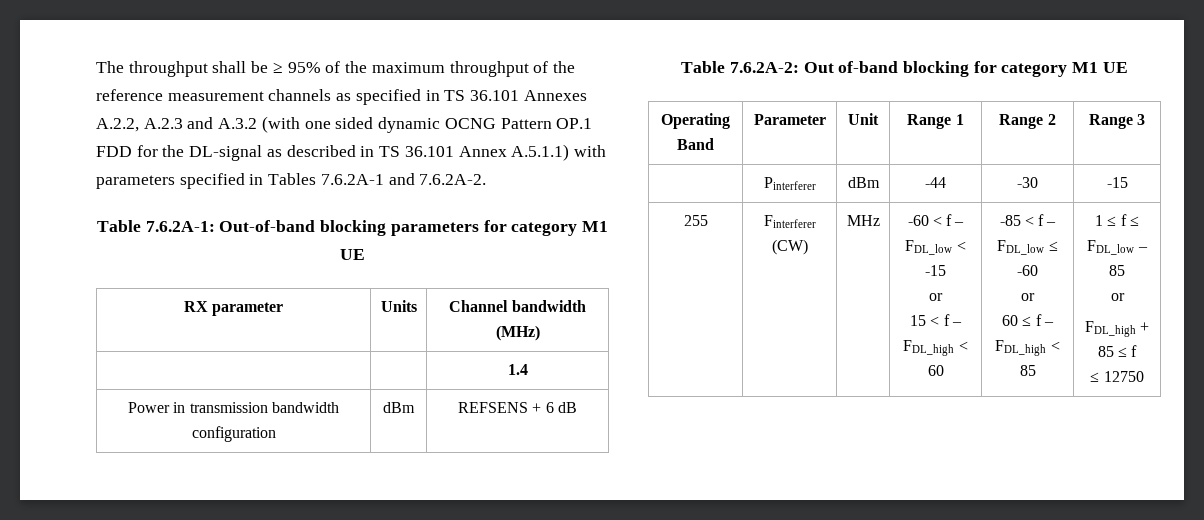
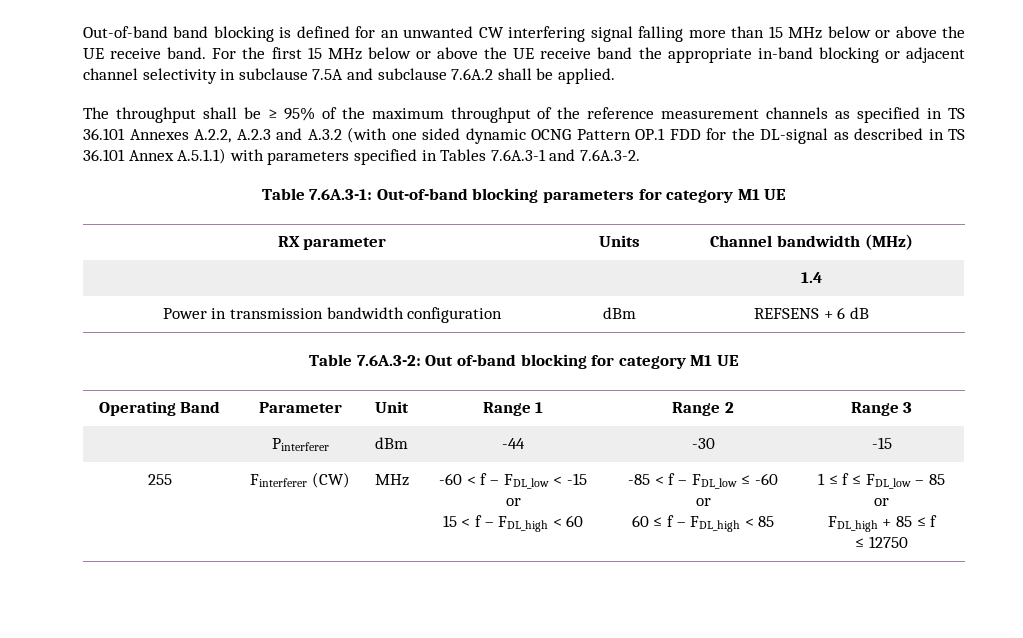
(96, 67) none -> [83,26,966,42] [83,47,966,63] [83,68,615,84] Out-of-band band blocking is defined for an unwanted CW interfering signal falling more than 15 MHz below or above the UE receive band. For the first 15 MHz below or above the UE receive band the appropriate in-band blocking or adjacent channel selectivity in subclause 7.5A and subclause 7.6A.2 shall be applied. //
[320,173,487,185] [96,220,215,232] 7.6.2A-1 and 7.6.2A-2. // Table 7.6.2A-1: -> [490,149,640,161] [261,188,373,200] 7.6A.3-1 and 7.6A.3-2. // Table 7.6A.3-1:
[729,62,799,73] 7.6.2A-2: -> [356,355,421,366] 7.6A.3-2:

